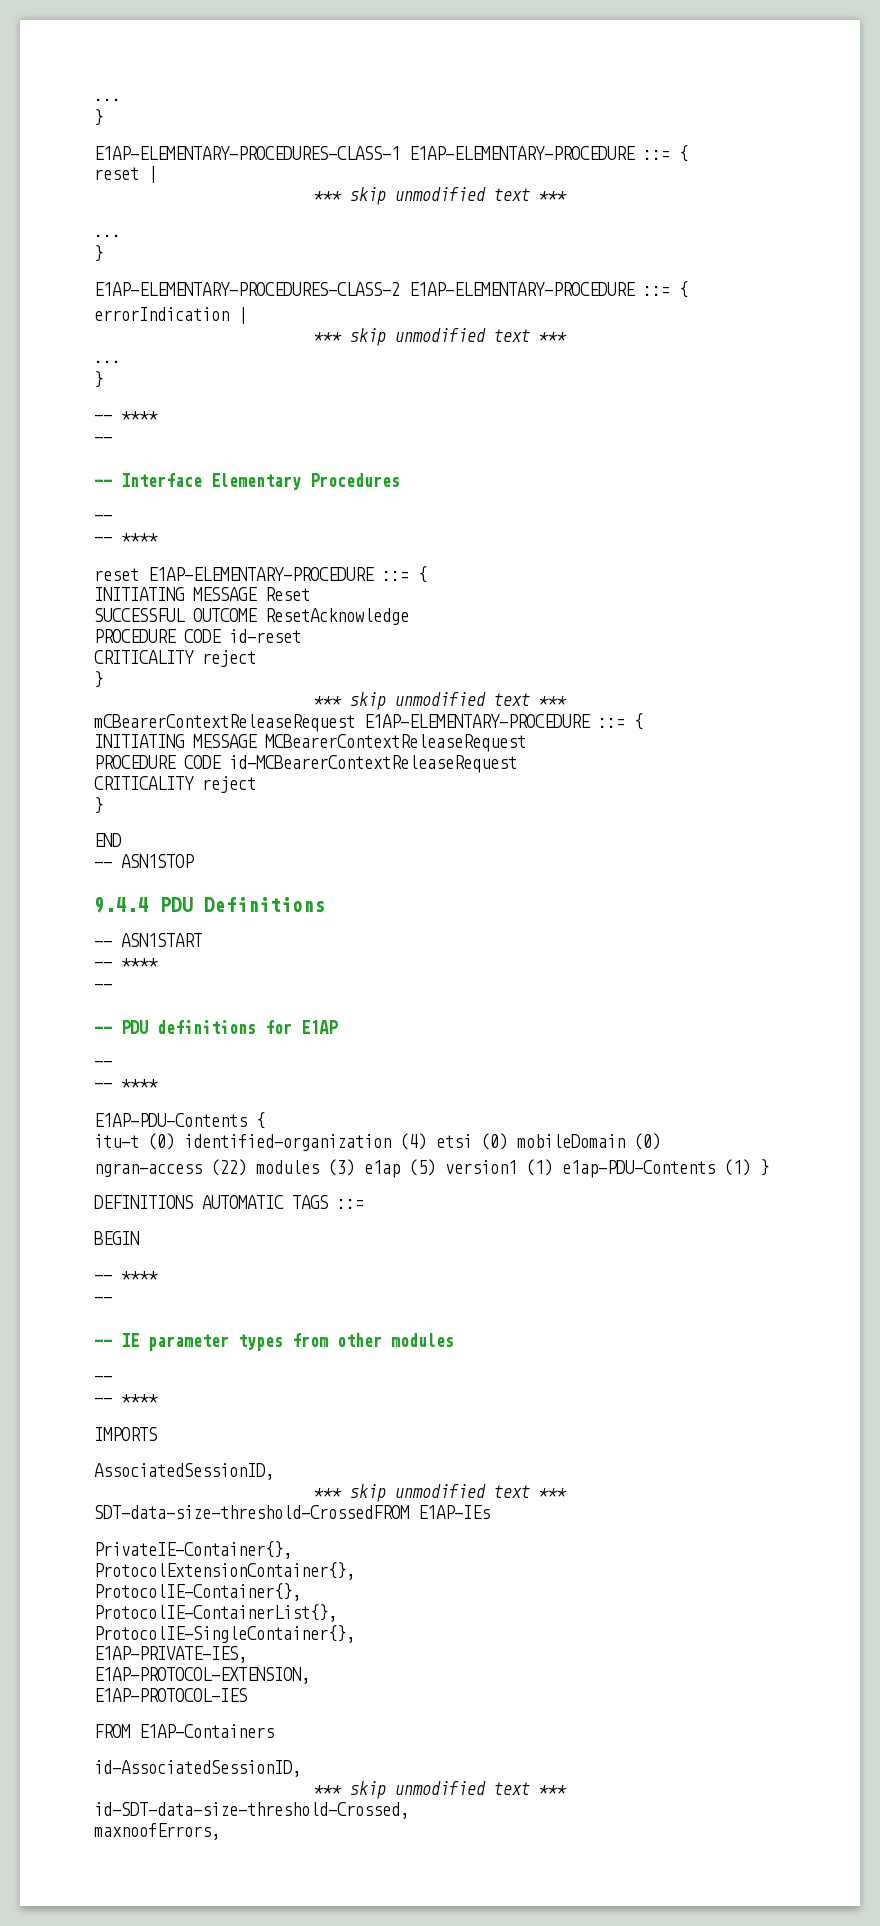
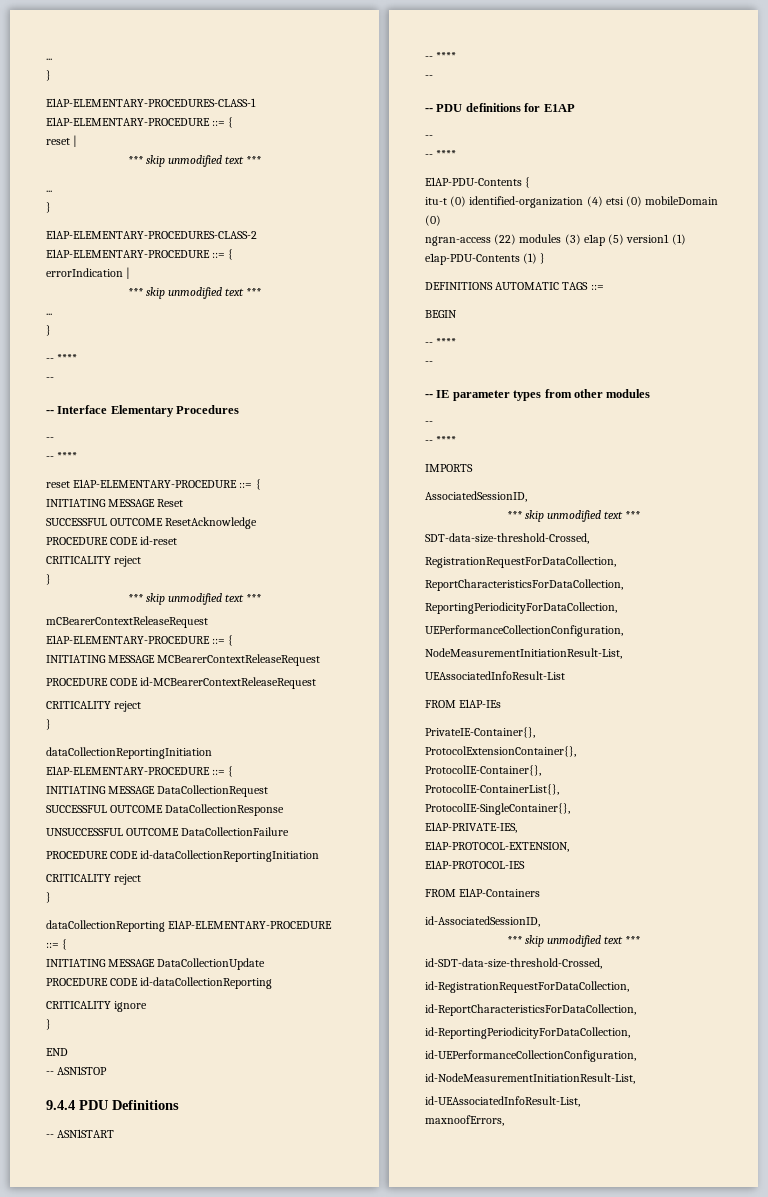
(103, 805) none -> [46,747,212,759] [46,766,234,777] [46,785,269,797] [46,804,285,816] [46,827,290,836] [46,850,320,862] [46,874,142,885] [46,892,51,903] [46,920,333,932] [46,939,68,950] [46,958,266,970] [46,977,273,989] [46,1001,148,1012] [46,1019,51,1030] // dataCollectionReportingInitiation E1AP-ELEMENTARY-PROCEDURE ::= { // INITIATING MESSAGE DataCollectionRequest // SUCCESSFUL OUTCOME DataCollectionResponse // UNSUCCESSFUL OUTCOME DataCollectionFailure // PROCEDURE CODE id-dataCollectionReportingInitiation // CRITICALITY reject // } // dataCollectionReporting E1AP-ELEMENTARY-PROCEDURE ::= { // INITIATING MESSAGE DataCollectionUpdate // PROCEDURE CODE id-dataCollectionReporting // CRITICALITY ignore // }
[94,1505,409,1519] SDT-data-size-threshold-CrossedFROM -> [425,533,589,544] [425,556,616,568] [425,579,623,591] [425,602,617,614] [425,625,623,637] [425,648,622,659] [425,671,565,680] [425,700,456,708] SDT-data-size-threshold-Crossed, // RegistrationRequestForDataCollection, // ReportCharacteristicsForDataCollection, // ReportingPeriodicityForDataCollection, // UEPerformanceCollectionConfiguration, // NodeMeasurementInitiationResult-List, // UEAssociatedInfoResult-List // FROM
(409, 1810) none -> [425,981,629,993] [425,1004,636,1016] [425,1027,630,1039] [425,1050,636,1062] [425,1073,635,1084] [425,1096,580,1107] // id-RegistrationRequestForDataCollection, // id-ReportCharacteristicsForDataCollection, // id-ReportingPeriodicityForDataCollection, // id-UEPerformanceCollectionConfiguration, // id-NodeMeasurementInitiationResult-List, // id-UEAssociatedInfoResult-List,

